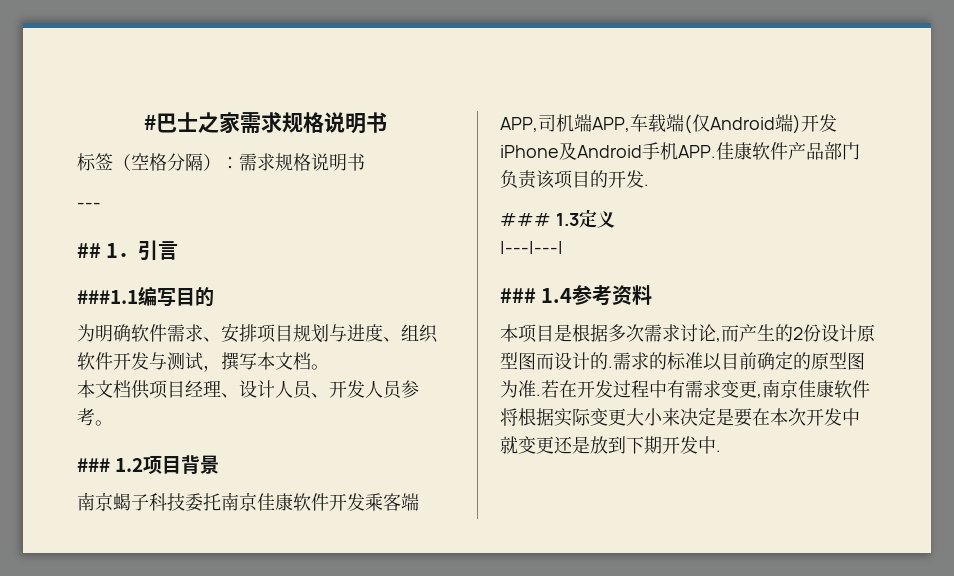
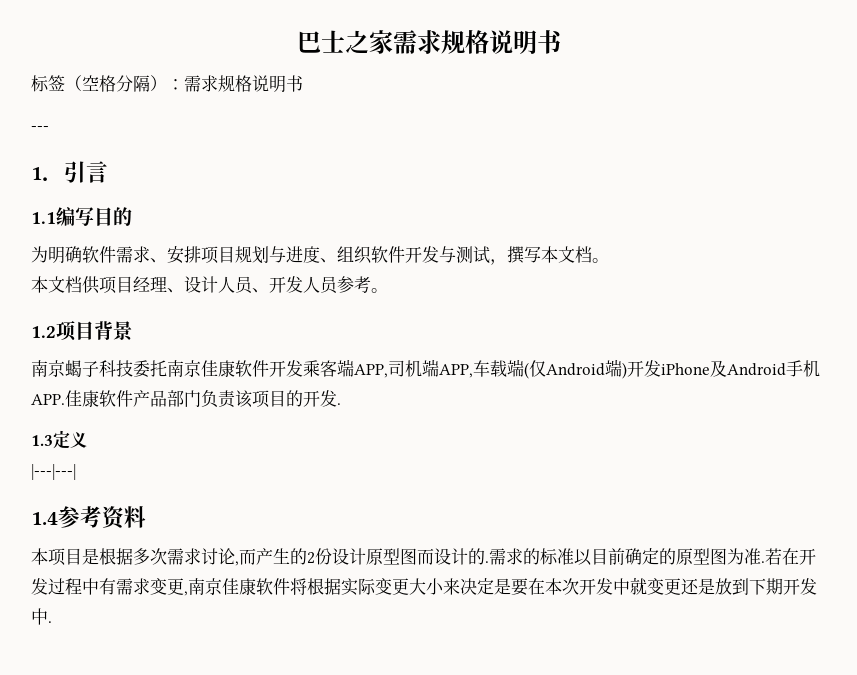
[144,114,156,130] # -> (296, 42) none
[77,243,101,258] ## -> (49, 128) none
[77,290,138,304] ###1.1 -> [31,212,56,224] 1.1
[77,458,110,472] ### -> (388, 290) none
[500,213,551,226] ### -> (341, 404) none
[500,288,536,303] ### -> (76, 472) none

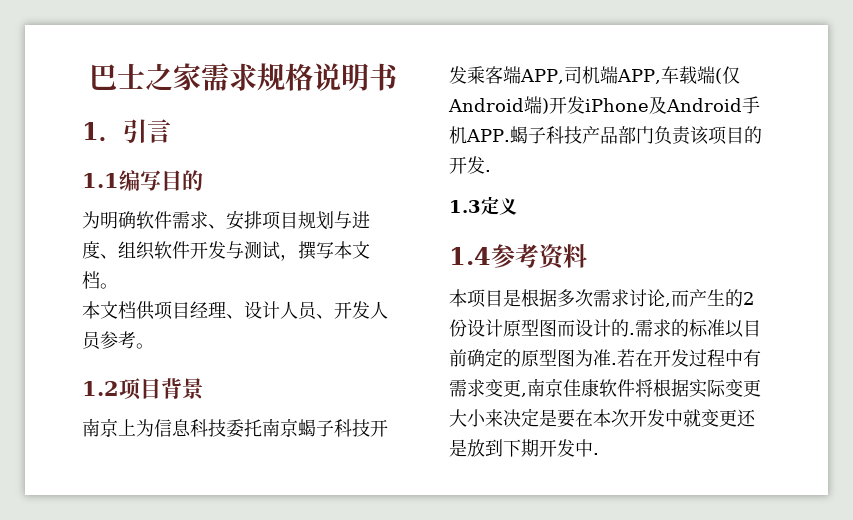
[31,75,303,93] [31,126,49,131] // 标签（空格分隔）：需求规格说明书 // --- -> (398, 77) none
[65,360,99,377] 蝎子 -> [118,419,191,437] 上为信息
[201,360,269,377] 佳康软件 -> [298,419,370,437] 蝎子科技
[65,390,133,407] 佳康软件 -> [509,126,582,144] 蝎子科技
[31,464,76,480] // |---|---| -> (517, 206) none

